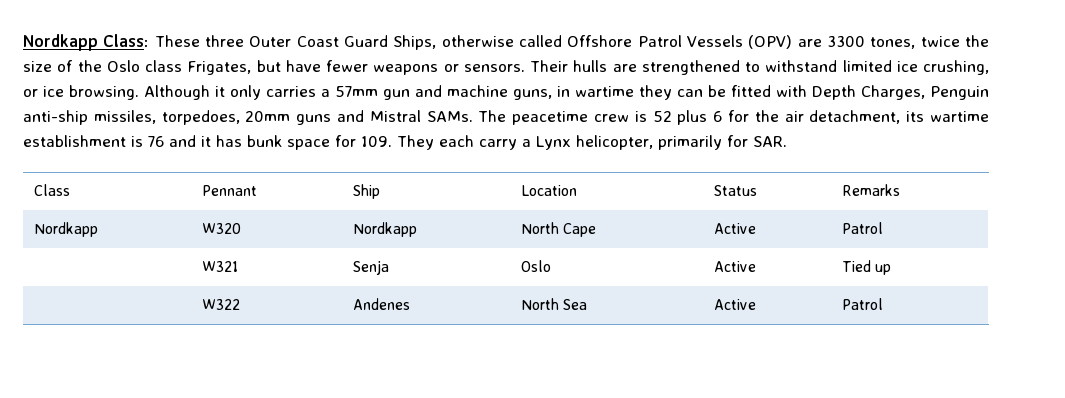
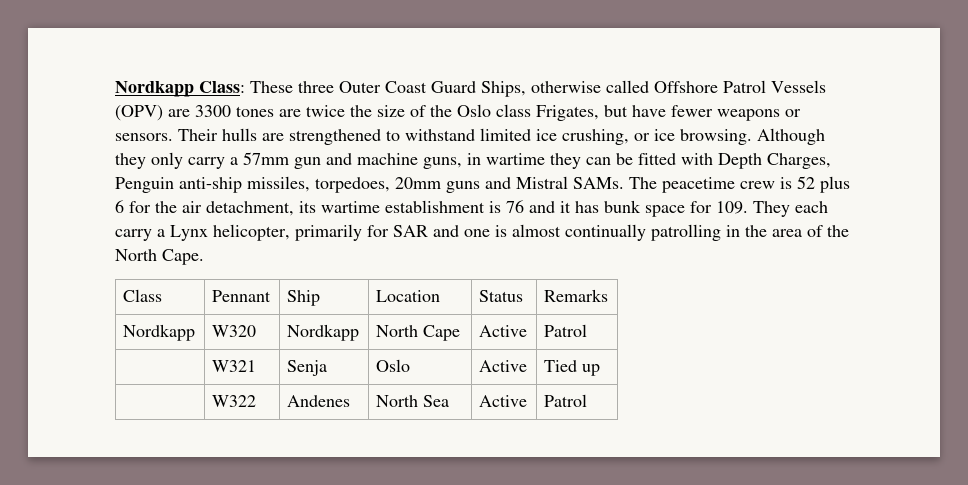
[870,37,916,49] tones, -> [236,106,301,117] tones are
[215,85,316,100] it only carries -> [115,152,225,169] they only carry
[753,136,787,147] SAR. -> [393,224,849,241] [115,249,204,265] SAR and one is almost continually patrolling in the area of the North Cape.

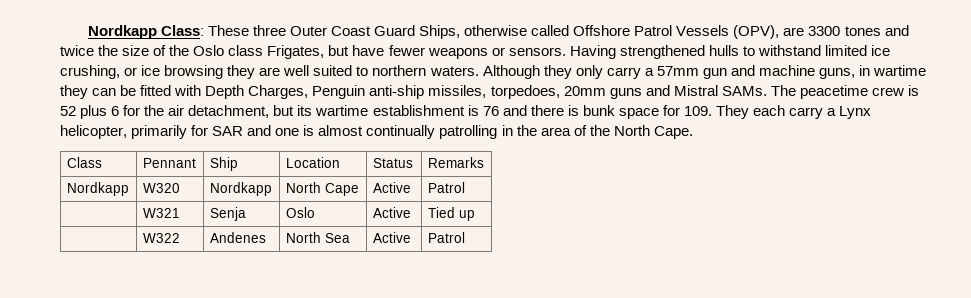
[115,105,163,121] (OPV) -> [733,25,780,39] (OPV),
[279,109,301,117] are -> [884,25,909,36] and
[178,128,381,145] Their hulls are strengthened -> [569,45,739,59] Having strengthened hulls
[680,129,752,145] browsing. -> [164,65,479,79] browsing they are well suited to northern waters.
(294, 208) none -> [273,105,295,116] but
[560,201,599,213] it has -> [530,105,579,116] there is

